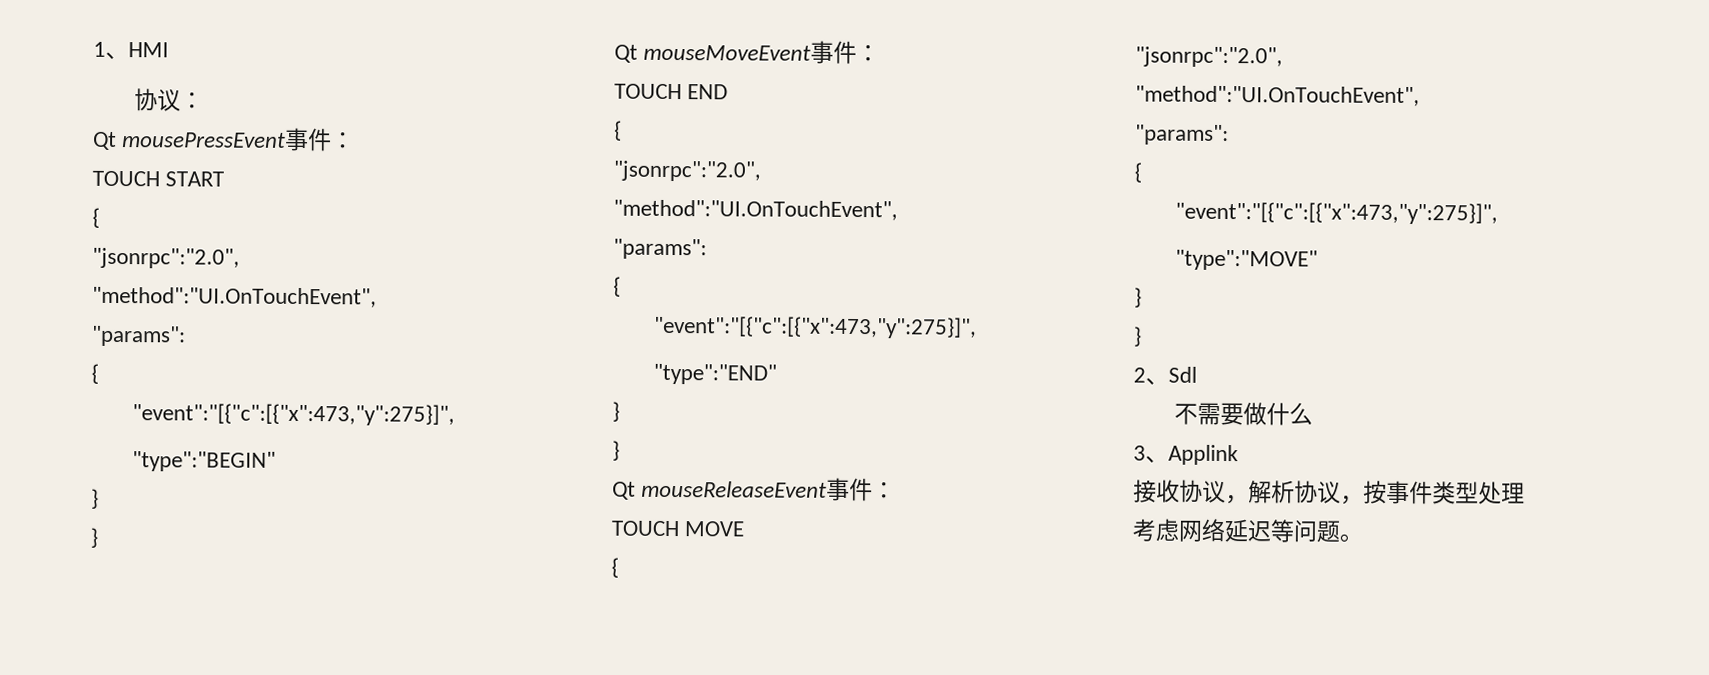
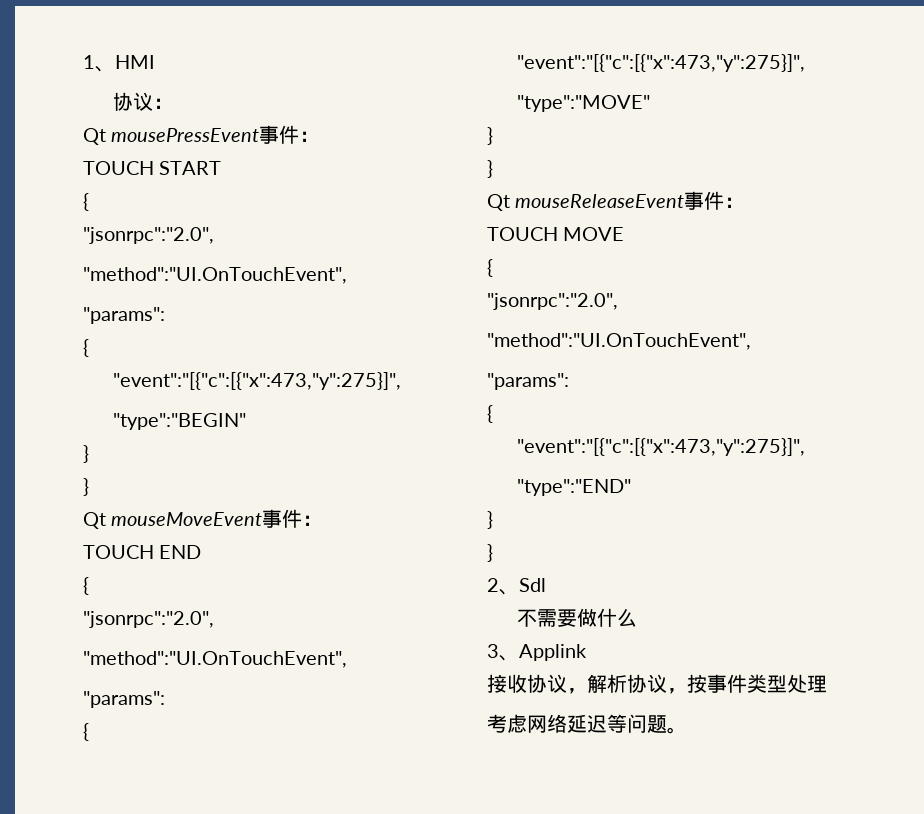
[653,363,778,385] "type":"END" -> [516,95,650,112] "type":"MOVE"
[1175,249,1319,271] "type":"MOVE" -> [516,479,631,496] "type":"END"

